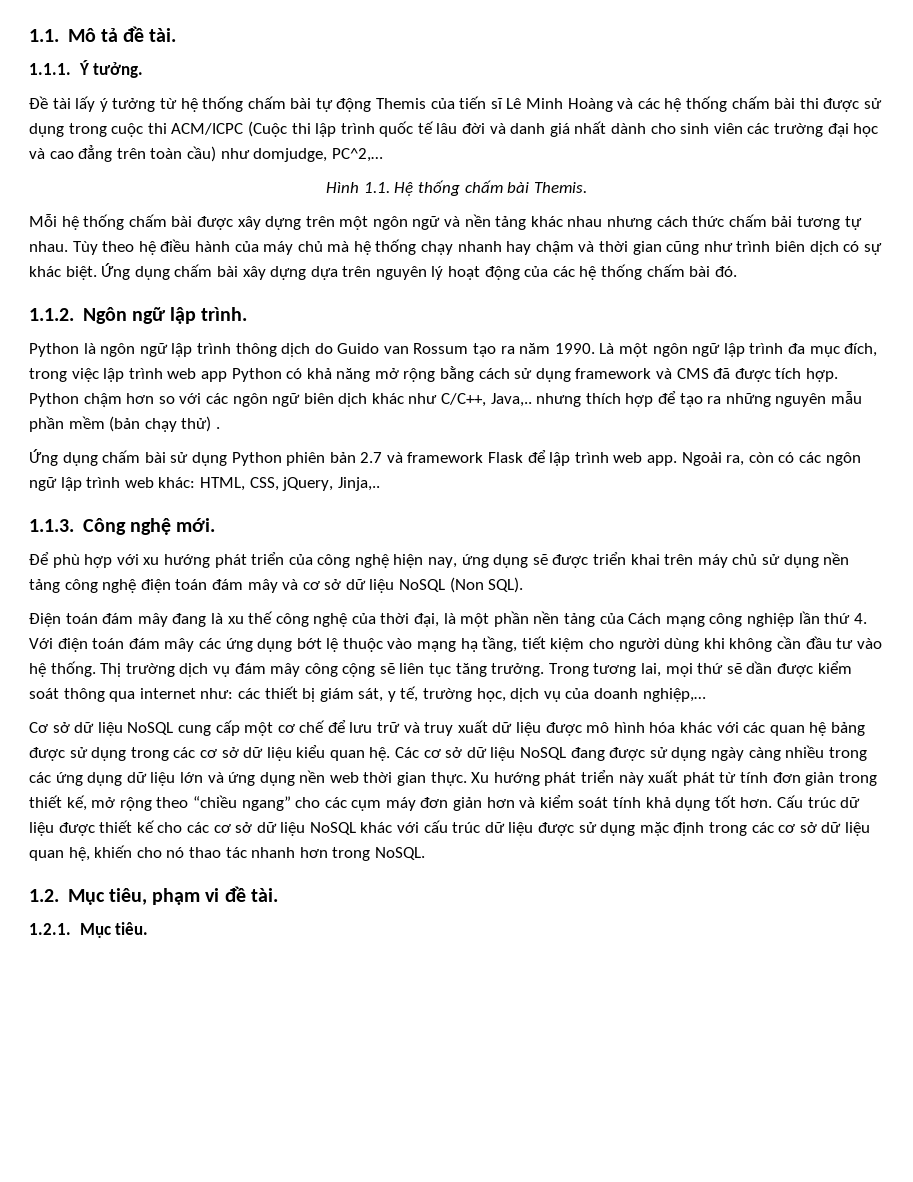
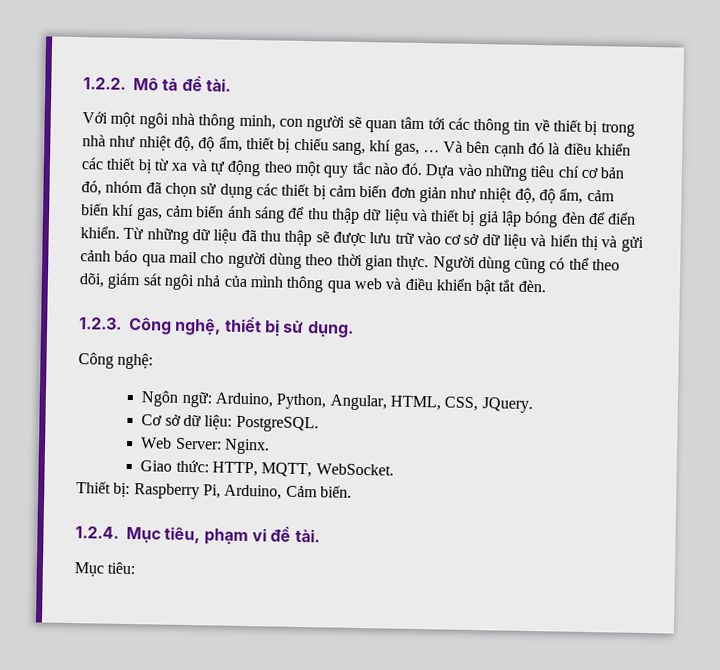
[29,29,59,42] 1.1. -> [83,77,126,90] 1.2.2.
[29,60,144,78] [29,96,882,112] [29,121,879,137] [29,145,383,162] [326,180,587,196] [29,214,862,230] [29,239,882,255] [29,263,737,280] [29,307,248,324] [29,343,878,357] [29,366,838,382] [29,391,862,407] [29,416,220,432] [29,449,861,466] [29,477,380,491] [29,518,216,535] [29,552,850,568] [29,577,524,593] [29,611,867,627] [29,636,882,652] [29,661,852,677] [29,686,706,702] [29,720,865,736] [29,745,867,761] [29,770,877,786] [29,795,861,811] [29,820,870,836] [29,845,425,861] [29,889,59,902] 1.1.1. Ý tưởng. // Đề tài lấy ý tưởng từ hệ thống chấm bài tự động Themis của tiến sĩ Lê Minh Hoàng và các hệ thống chấm bài thi được sử dụng trong cuộc thi ACM/ICPC (Cuộc thi lập trình quốc tế lâu đời và danh giá nhất dành cho sinh viên các trường đại học và cao đẳng trên toàn cầu) như domjudge, PC^2,… // Hình 1.1. Hệ thống chấm bài Themis. // Mỗi hệ thống chấm bài được xây dựng trên một ngôn ngữ và nền tảng khác nhau nhưng cách thức chấm bải tương tự nhau. Tùy theo hệ điều hành của máy chủ mà hệ thống chạy nhanh hay chậm và thời gian cũng như trình biên dịch có sự khác biệt. Ứng dụng chấm bài xây dựng dựa trên nguyên lý hoạt động của các hệ thống chấm bài đó. // 1.1.2. Ngôn ngữ lập trình. // Python là ngôn ngữ lập trình thông dịch do Guido van Rossum tạo ra năm 1990. Là một ngôn ngữ lập trình đa mục đích, trong việc lập trình web app Python có khả năng mở rộng bằng cách sử dụng framework và CMS đã được tích hợp. Python chậm hơn so với các ngôn ngữ biên dịch khác như C/C++, Java,.. nhưng thích hợp để tạo ra những nguyên mẫu phần mềm (bản chạy thử) . // Ứng dụng chấm bài sử dụng Python phiên bản 2.7 và framework Flask để lập trình web app. Ngoải ra, còn có các ngôn ngữ lập trình web khác: HTML, CSS, jQuery, Jinja,.. // 1.1.3. Công nghệ mới. // Để phù hợp với xu hướng phát triển của công nghệ hiện nay, ứng dụng sẽ được triển khai trên máy chủ sử dụng nền tảng công nghệ điện toán đám mây và cơ sở dữ liệu NoSQL (Non SQL). // Điện toán đám mây đang là xu thế công nghệ của thời đại, là một phần nền tảng của Cách mạng công nghiệp lần thứ 4. Với điện toán đám mây các ứng dụng bớt lệ thuộc vào mạng hạ tầng, tiết kiệm cho người dùng khi không cần đầu tư vào hệ thống. Thị trường dịch vụ đám mây công cộng sẽ liên tục tăng trưởng. Trong tương lai, mọi thứ sẽ dần được kiểm soát thông qua internet như: các thiết bị giám sát, y tế, trường học, dịch vụ của doanh nghiệp,… // Cơ sở dữ liệu NoSQL cung cấp một cơ chế để lưu trữ và truy xuất dữ liệu được mô hình hóa khác với các quan hệ bảng được sử dụng trong các cơ sở dữ liệu kiểu quan hệ. Các cơ sở dữ liệu NoSQL đang được sử dụng ngày càng nhiều trong các ứng dụng dữ liệu lớn và ứng dụng nền web thời gian thực. Xu hướng phát triển này xuất phát từ tính đơn giản trong thiết kế, mở rộng theo “chiều ngang” cho các cụm máy đơn giản hơn và kiểm soát tính khả dụng tốt hơn. Cấu trúc dữ liệu được thiết kế cho các cơ sở dữ liệu NoSQL khác với cấu trúc dữ liệu được sử dụng mặc định trong các cơ sở dữ liệu quan hệ, khiến cho nó thao tác nhanh hơn trong NoSQL. // 1.2. -> [82,111,635,137] [82,134,632,157] [81,157,625,181] [81,180,615,204] [81,203,637,228] [80,226,644,252] [80,249,621,274] [79,272,546,295] [79,316,354,338] [78,352,154,370] [141,390,533,414] [141,414,319,433] [140,437,270,455] [140,459,394,478] [76,481,352,500] [75,526,119,539] Với một ngôi nhà thông minh, con người sẽ quan tâm tới các thông tin về thiết bị trong nhà như nhiệt độ, độ ẩm, thiết bị chiếu sang, khí gas, … Và bên cạnh đó là điều khiển các thiết bị từ xa và tự động theo một quy tắc nào đó. Dựa vào những tiêu chí cơ bản đó, nhóm đã chọn sử dụng các thiết bị cảm biến đơn giản như nhiệt độ, độ ẩm, cảm biến khí gas, cảm biến ánh sáng để thu thập dữ liệu và thiết bị giả lập bóng đèn để điển khiển. Từ những dữ liệu đã thu thập sẽ được lưu trữ vào cơ sở dữ liệu và hiển thị và gửi cảnh báo qua mail cho người dùng theo thời gian thực. Người dùng cũng có thể theo dõi, giám sát ngôi nhả của mình thông qua web và điều khiển bật tắt đèn. // 1.2.3. Công nghệ, thiết bị sử dụng. // Công nghệ: // Ngôn ngữ: Arduino, Python, Angular, HTML, CSS, JQuery. // Cơ sở dữ liệu: PostgreSQL. // Web Server: Nginx. // Giao thức: HTTP, MQTT, WebSocket. // Thiết bị: Raspberry Pi, Arduino, Cảm biến. // 1.2.4.
[29,922,149,938] 1.2.1. Mục tiêu. -> [74,561,137,577] Mục tiêu:

